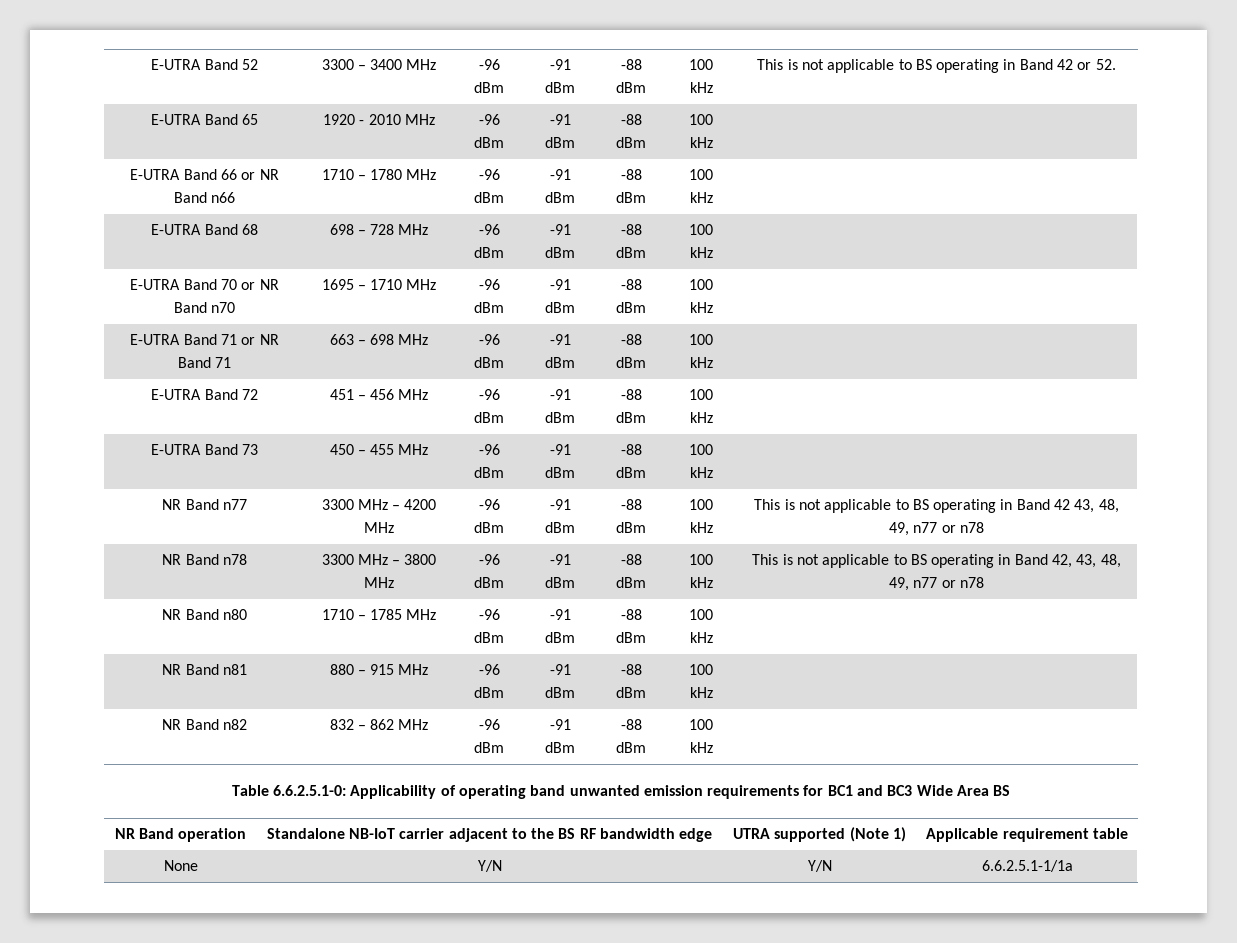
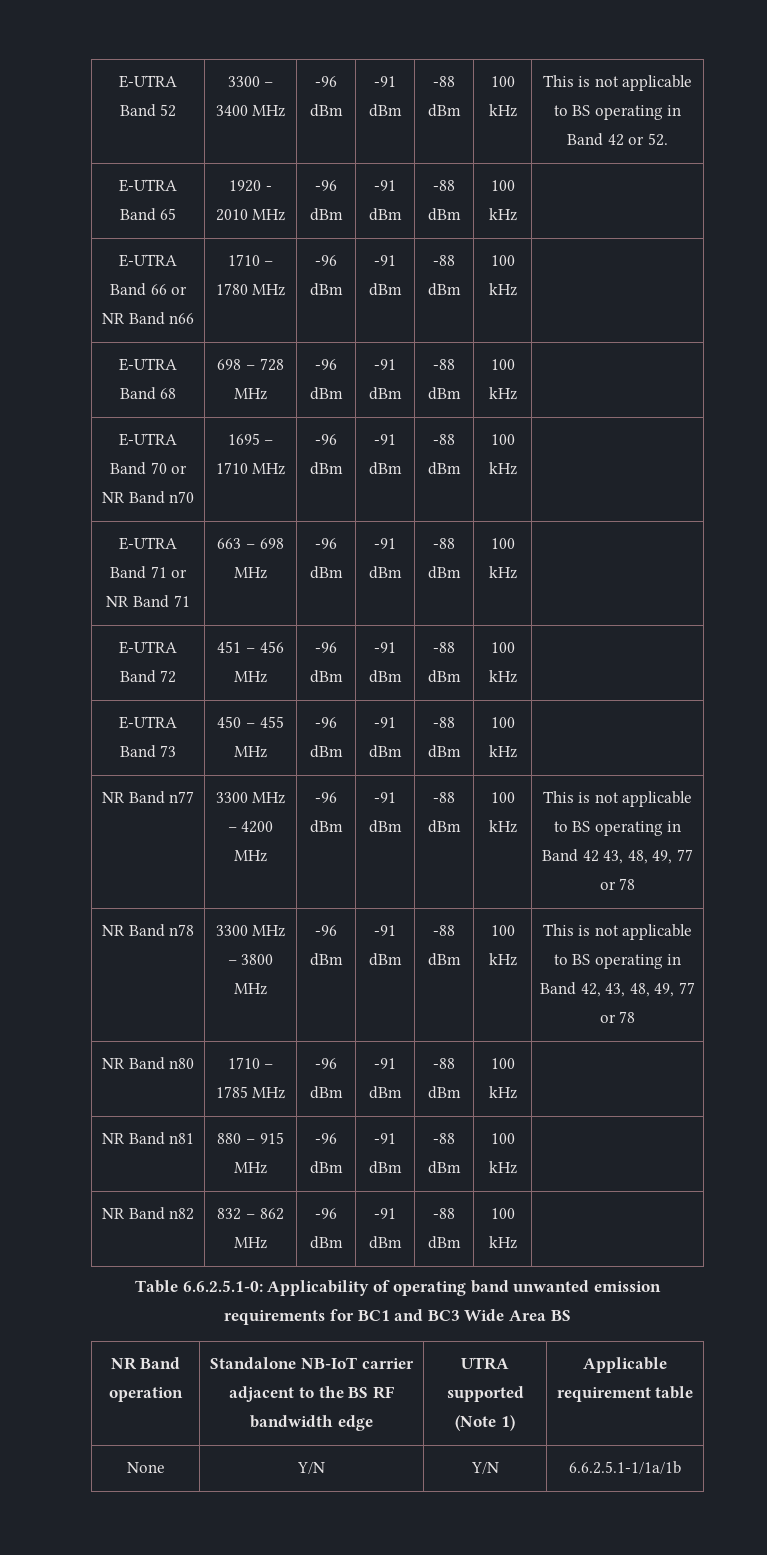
[913,522,984,533] n77 or n78 -> [676,849,693,861] [599,878,636,890] 77 or 78
[913,577,984,588] n77 or n78 -> [678,982,695,994] [599,1011,636,1023] 77 or 78
[981,860,1073,872] 6.6.2.5.1-1/1a -> [569,1461,681,1474] 6.6.2.5.1-1/1a/1b

